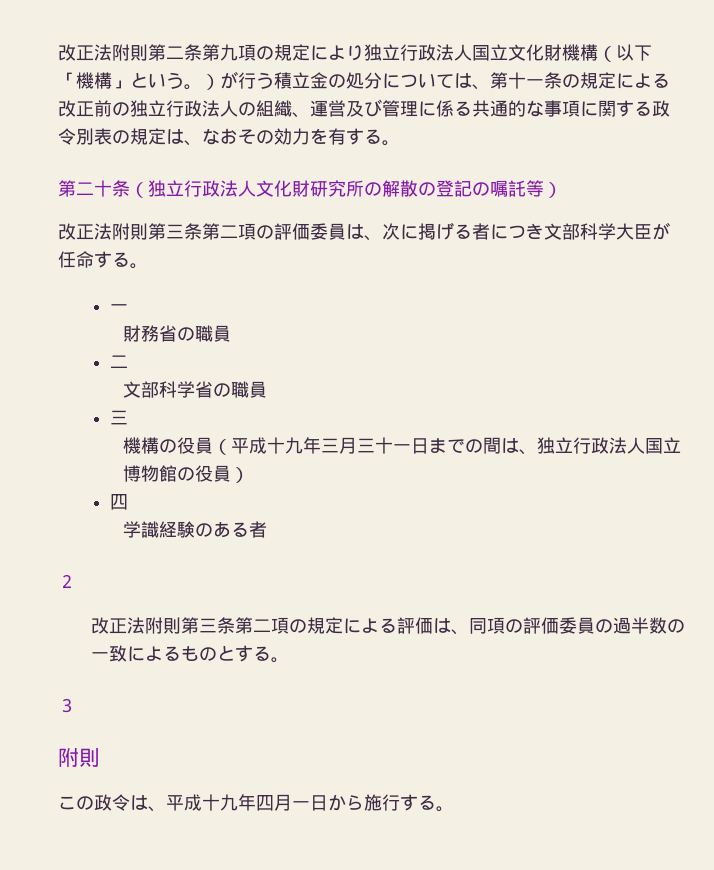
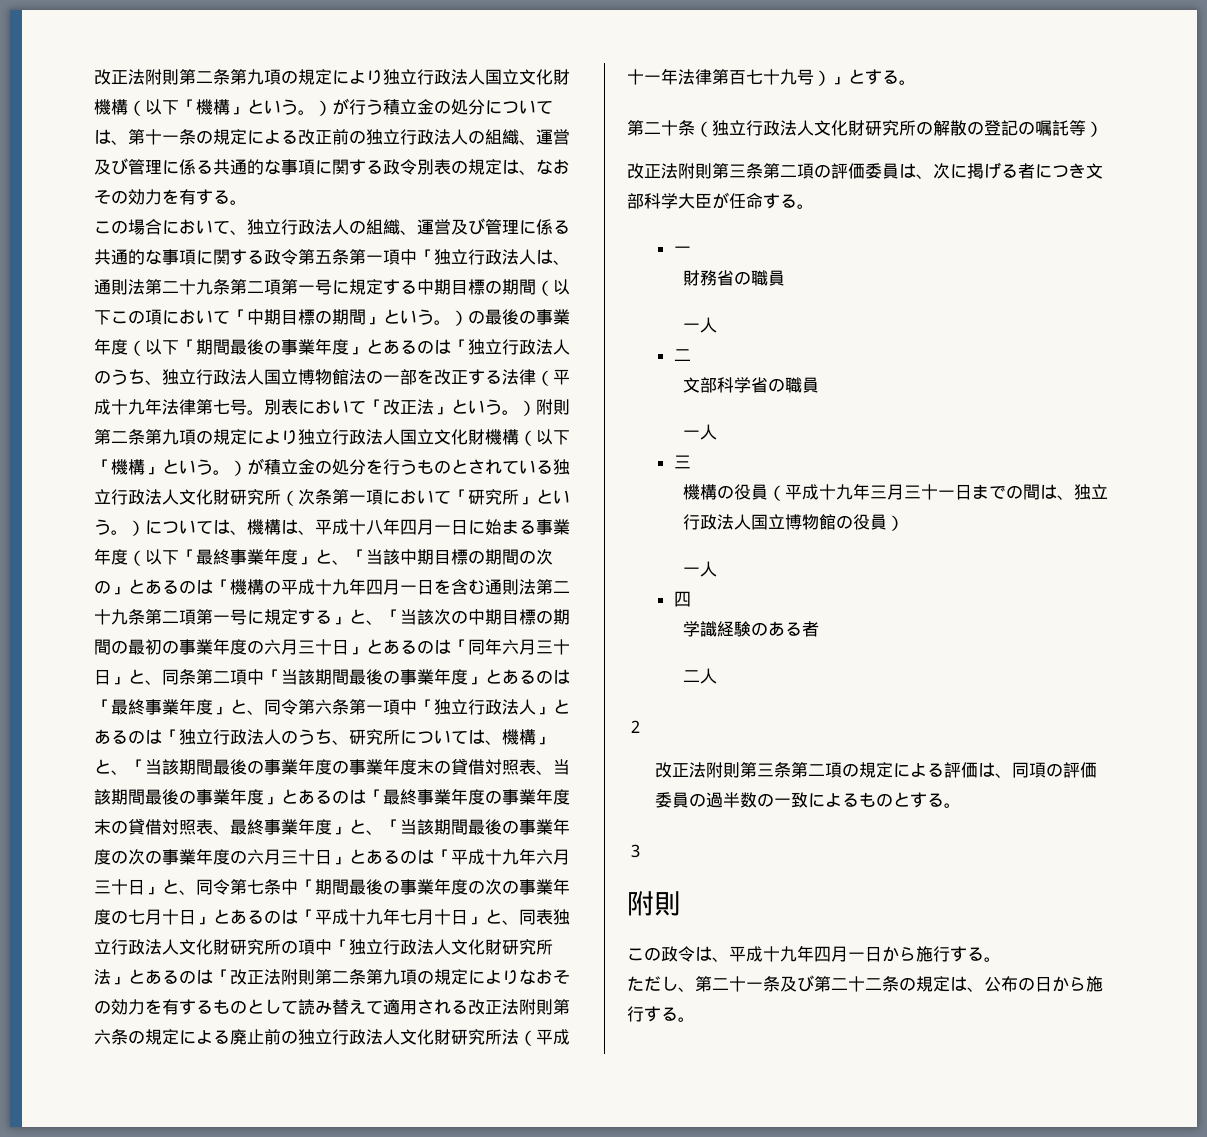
(400, 143) none -> [94,218,570,235] [94,249,570,265] [94,279,570,296] [94,309,570,326] [94,338,570,356] [94,369,570,386] [94,398,570,416] [94,429,570,446] [94,458,570,476] [94,489,570,506] [94,518,570,536] [94,548,553,566] [94,578,570,595] [94,609,570,625] [94,638,570,655] [94,668,570,685] [94,698,570,715] [94,729,553,745] [94,758,570,775] [94,788,570,805] [94,818,570,835] [94,848,570,865] [94,878,570,895] [94,908,570,925] [94,939,553,955] [94,969,570,985] [94,999,570,1015] [94,1029,570,1046] [627,68,916,86] // この場合において、独立行政法人の組織、運営及び管理に係る共通的な事項に関する政令第五条第一項中「独立行政法人は、通則法第二十九条第二項第一号に規定する中期目標の期間（以下この項において「中期目標の期間」という。）の最後の事業年度（以下「期間最後の事業年度」とあるのは「独立行政法人のうち、独立行政法人国立博物館法の一部を改正する法律（平成十九年法律第七号。別表において「改正法」という。）附則第二条第九項の規定により独立行政法人国立文化財機構（以下「機構」という。）が積立金の処分を行うものとされている独立行政法人文化財研究所（次条第一項において「研究所」という。）については、機構は、平成十八年四月一日に始まる事業年度（以下「最終事業年度」と、「当該中期目標の期間の次の」とあるのは「機構の平成十九年四月一日を含む通則法第二十九条第二項第一号に規定する」と、「当該次の中期目標の期間の最初の事業年度の六月三十日」とあるのは「同年六月三十日」と、同条第二項中「当該期間最後の事業年度」とあるのは「最終事業年度」と、同令第六条第一項中「独立行政法人」とあるのは「独立行政法人のうち、研究所については、機構」と、「当該期間最後の事業年度の事業年度末の貸借対照表、当該期間最後の事業年度」とあるのは「最終事業年度の事業年度末の貸借対照表、最終事業年度」と、「当該期間最後の事業年度の次の事業年度の六月三十日」とあるのは「平成十九年六月三十日」と、同令第七条中「期間最後の事業年度の次の事業年度の七月十日」とあるのは「平成十九年七月十日」と、同表独立行政法人文化財研究所の項中「独立行政法人文化財研究所法」とあるのは「改正法附則第二条第九項の規定によりなおその効力を有するものとして読み替えて適用される改正法附則第六条の規定による廃止前の独立行政法人文化財研究所法（平成十一年法律第百七十九号）」とする。
(232, 333) none -> [682,317,717,333] // 一人
(268, 389) none -> [682,424,717,440] // 一人
(250, 475) none -> [682,561,717,577] // 一人
(268, 529) none -> [682,668,717,684] // 二人
(454, 809) none -> [627,975,1103,992] [627,1006,695,1022] // ただし、第二十一条及び第二十二条の規定は、公布の日から施行する。

